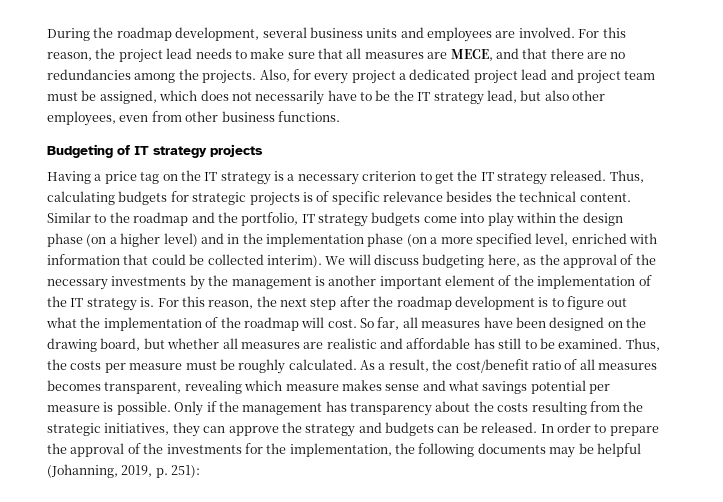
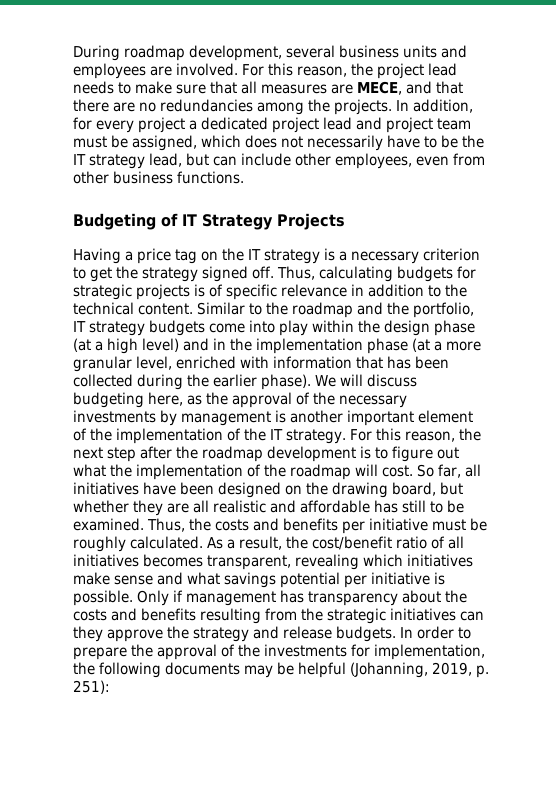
[93,27,114,38] the -> (120, 53) none
[259,69,290,82] Also, -> [396,99,473,113] In addition,
[544,90,569,101] also -> [213,153,291,166] can include
[153,144,263,158] strategy projects -> [202,213,345,230] Strategy Projects
[480,170,607,185] IT strategy released. -> [142,266,274,282] strategy signed off.
[446,191,493,202] besides -> [351,284,441,297] in addition to
[86,233,161,247] (on a higher -> [73,338,138,354] (at a high
[406,234,427,247] (on -> [412,338,430,352] (at
[475,233,532,247] specified -> [73,356,132,372] granular
[151,254,322,268] could be collected interim). -> [387,356,449,369] [73,374,311,390] has been collected during the earlier phase).
[208,275,229,286] the -> (177, 418) none
[86,297,155,311] strategy is. -> [286,429,346,444] strategy.
[421,321,481,328] measures -> [73,482,139,495] initiatives
[222,338,324,349] all measures are -> [133,500,209,516] they are all
[104,363,183,373] per measure -> [253,518,428,534] and benefits per initiative
[598,363,657,370] measures -> [73,554,139,567] initiatives
[285,380,382,391] measure makes -> [407,554,473,567] [73,572,110,585] initiatives make
[47,405,100,412] measure -> [371,572,430,585] initiative
[218,401,239,412] the -> (183, 596) none
(529, 407) none -> [111,608,196,621] and benefits
[104,422,226,437] initiatives, they can -> [390,608,484,621] [73,626,103,642] initiatives can they
[385,422,538,436] budgets can be released. -> [283,626,396,642] release budgets.
[266,443,287,454] the -> (370, 650) none

